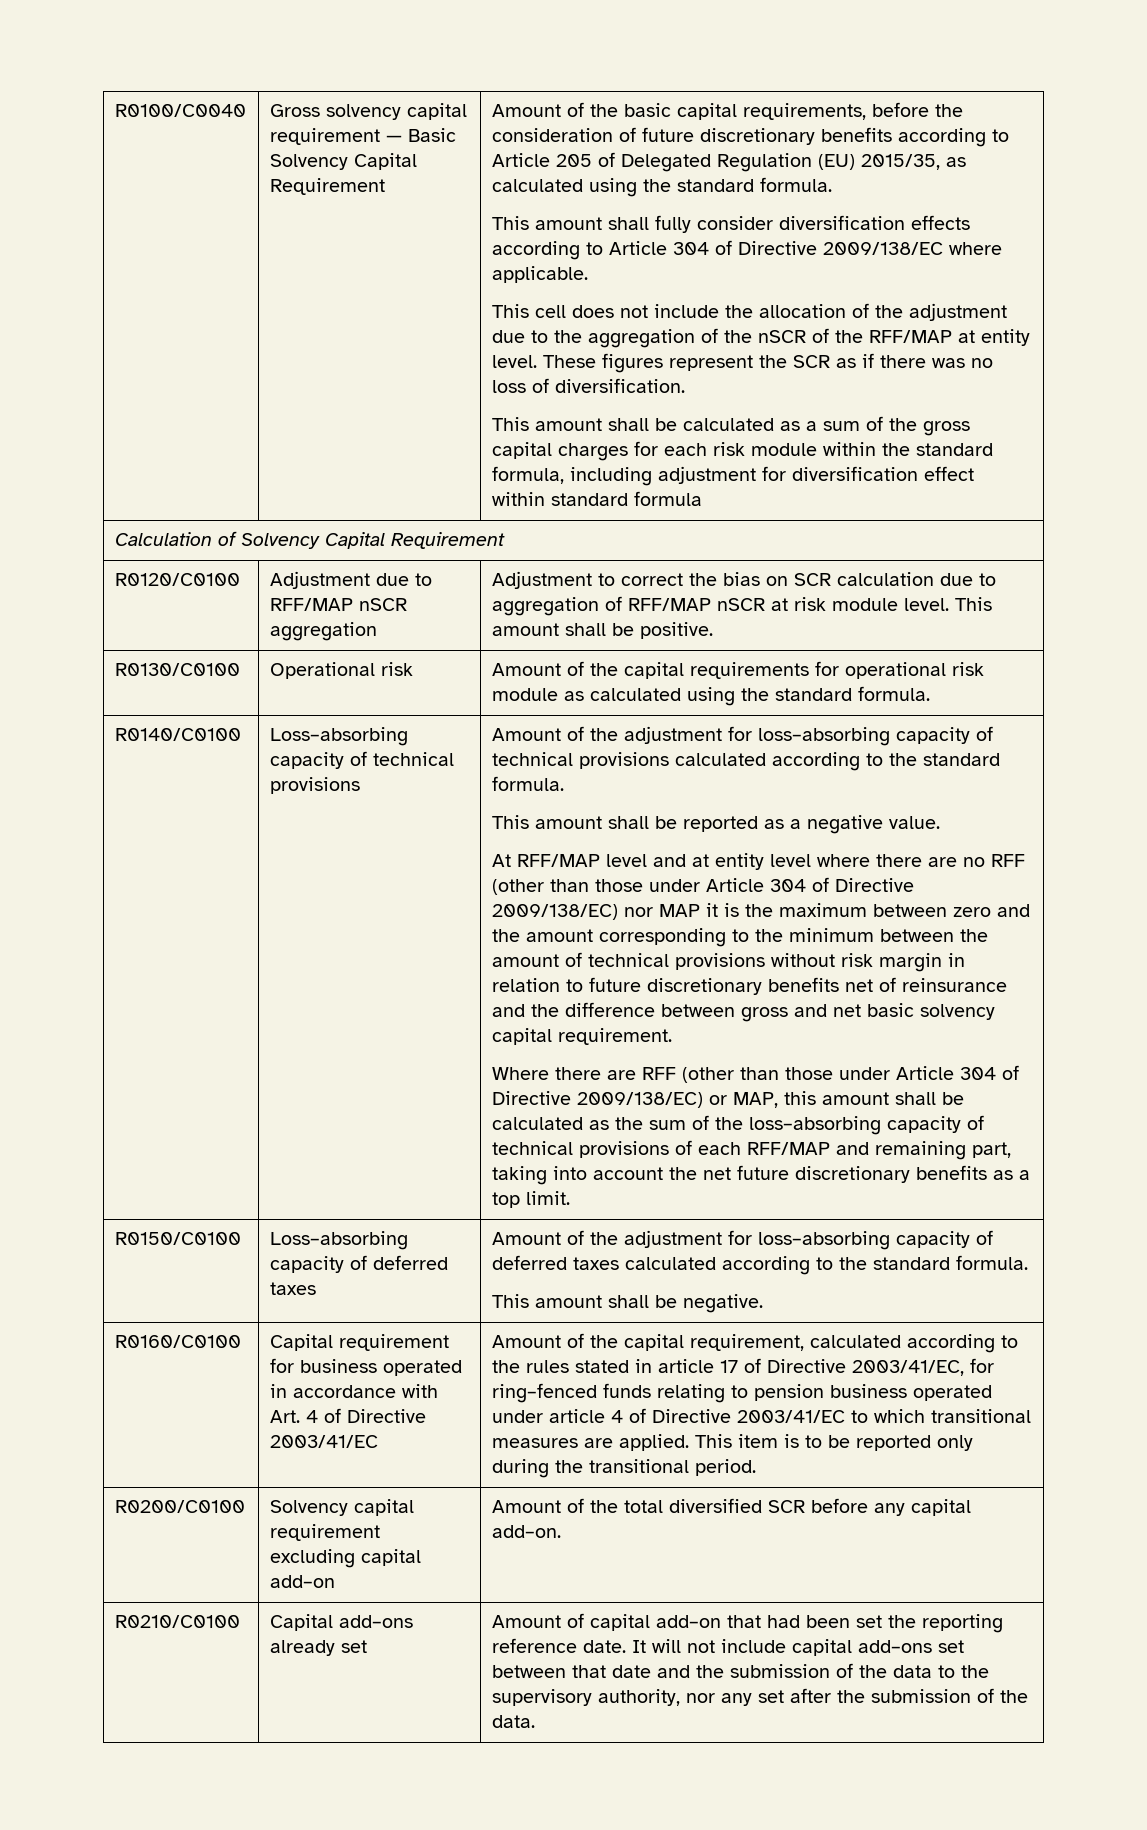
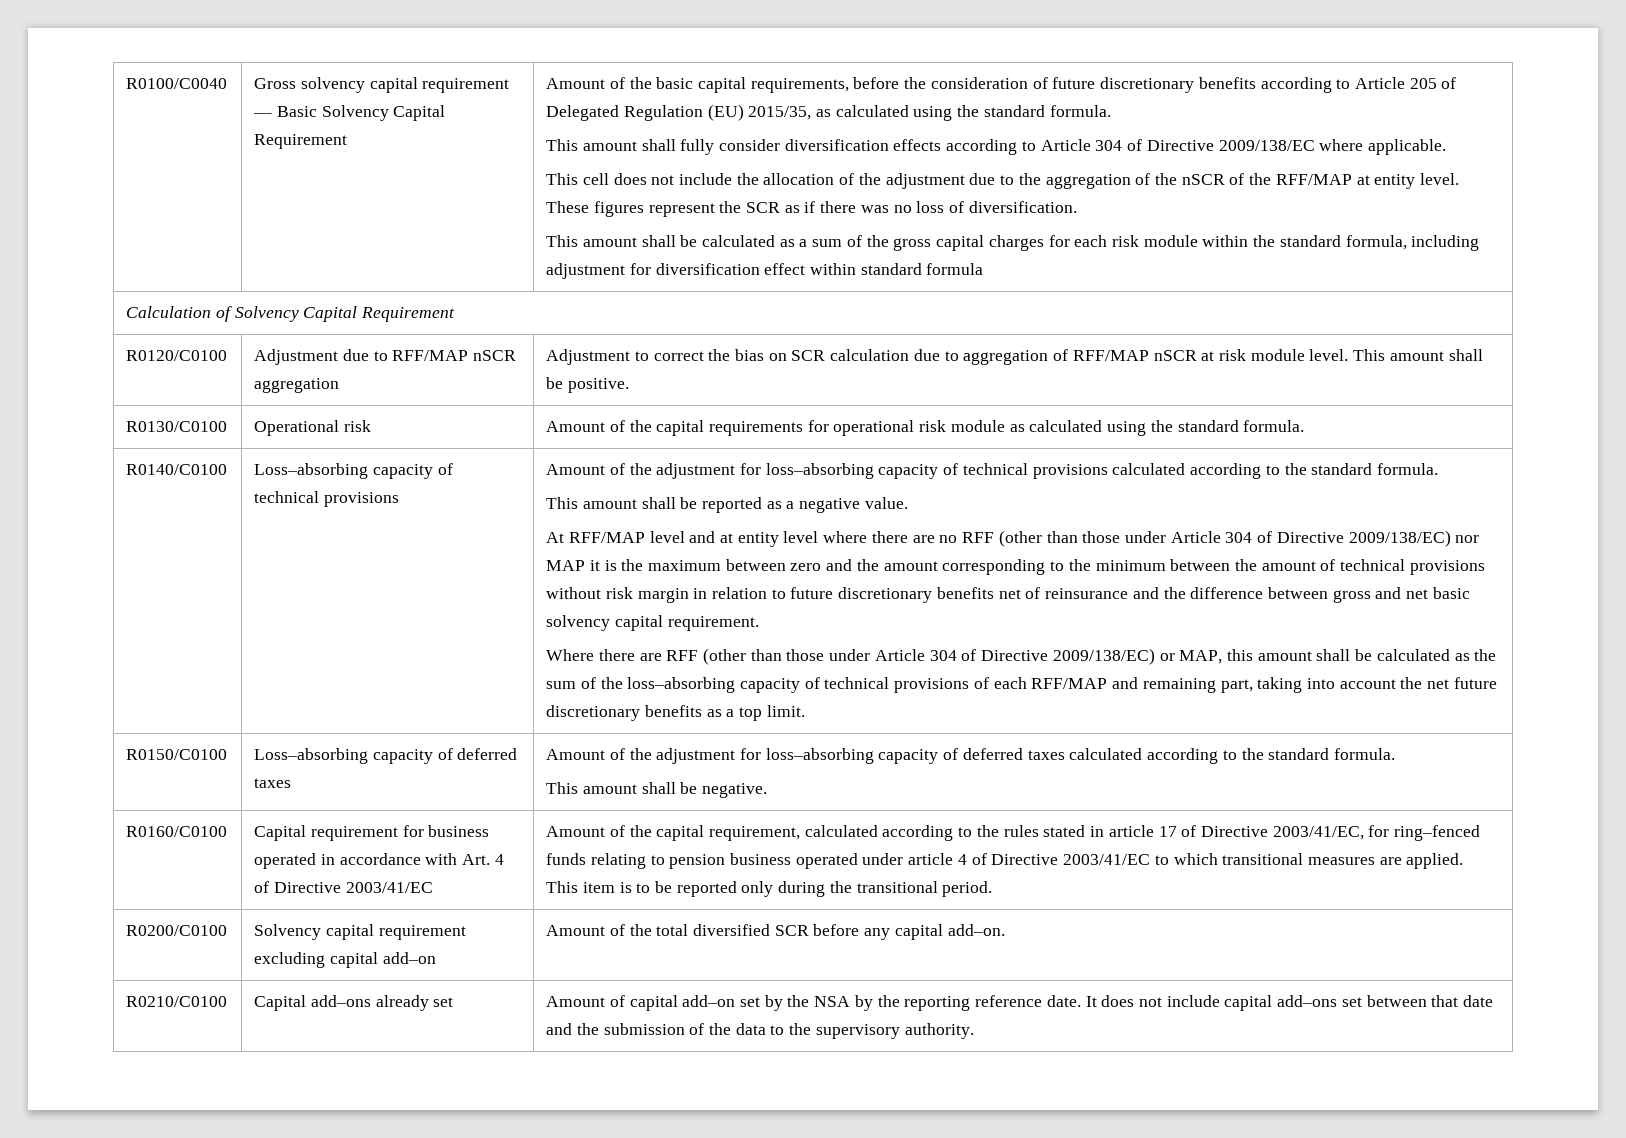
[726,1615,882,1628] that had been set -> [740,995,873,1011] set by the NSA by
[651,1639,681,1653] will -> [1101,995,1135,1007] does
[597,1688,1028,1706] [491,1715,535,1728] authority, nor any set after the submission of the data. -> [904,1023,974,1039] authority.

